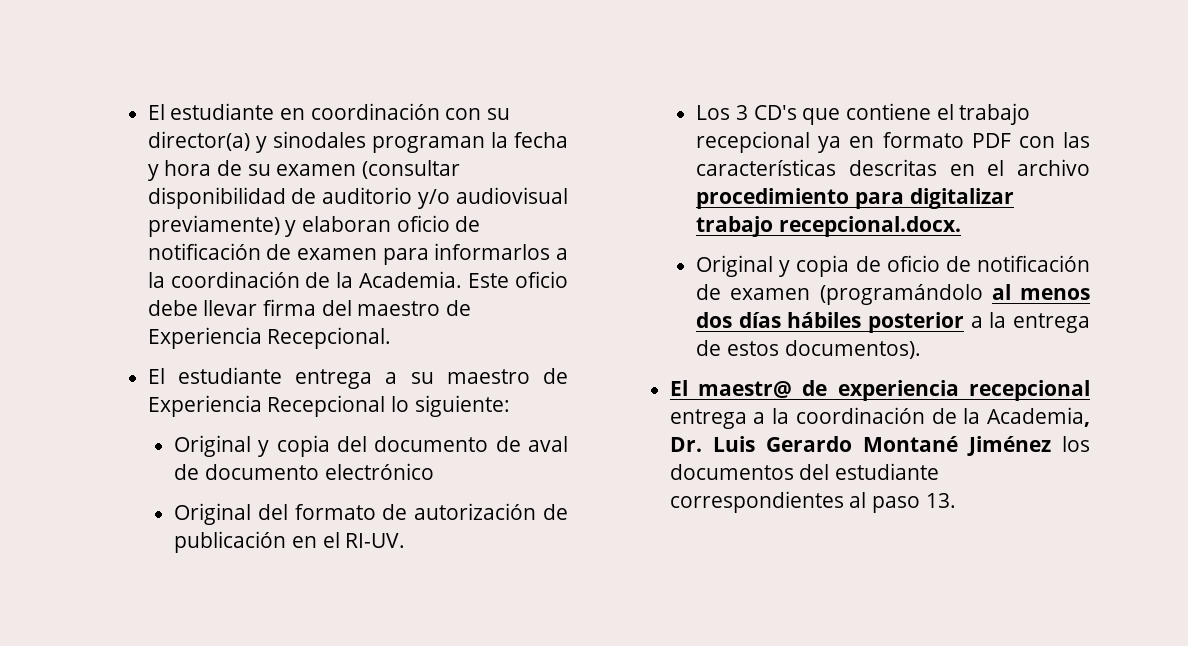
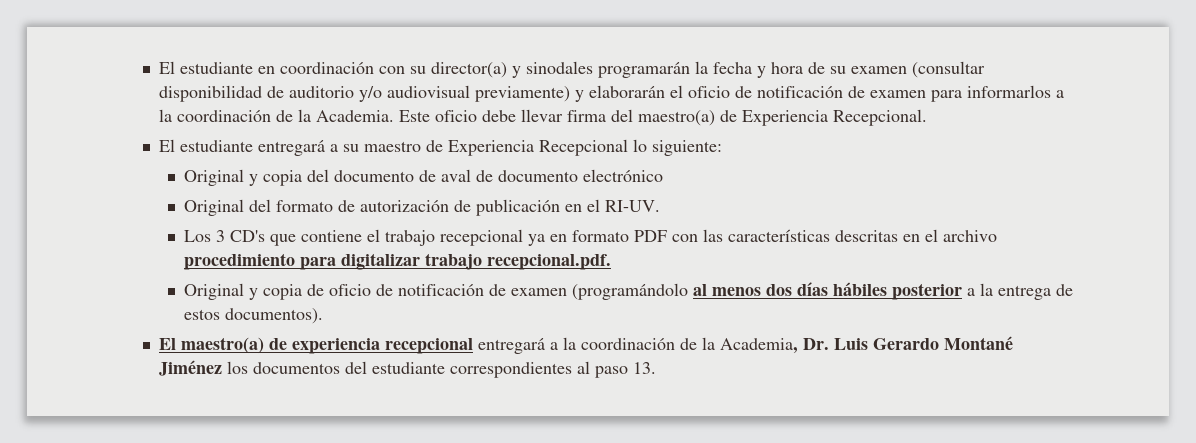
[371,136,485,153] programan -> [598,62,691,78] programarán
[301,216,391,232] elaboran -> [589,85,684,98] elaborarán el
[357,301,441,316] maestro -> [638,110,716,126] maestro(a)
[295,369,373,389] entrega -> [258,140,326,156] entregará
[778,216,961,237] recepcional.docx. -> [486,254,611,270] recepcional.pdf.
[697,381,792,398] maestr@ -> [181,337,265,354] maestro(a)
[669,409,747,429] entrega -> [478,338,546,354] entregará

